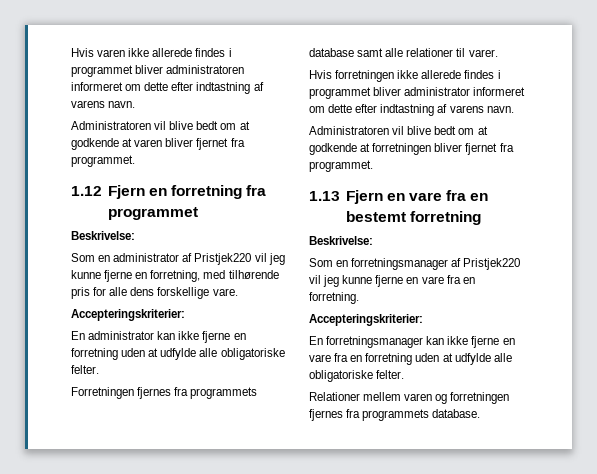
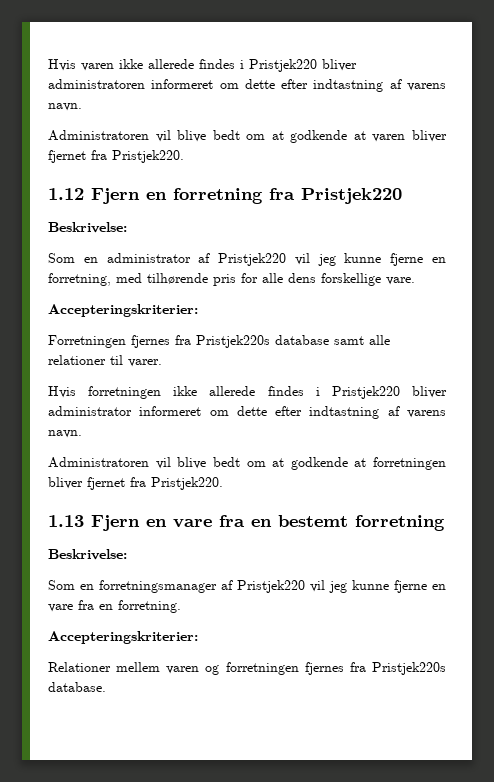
[71,65,133,77] programmet -> [249,59,317,72] Pristjek220
[71,155,135,167] programmet. -> [112,150,184,163] Pristjek220.
[107,207,198,220] programmet -> [301,188,402,204] Pristjek220
[71,331,246,343] [71,348,285,360] [71,365,99,374] // En administrator kan ikke fjerne en forretning uden at udfylde alle obligatoriske felter. -> (198, 310) none
[190,387,258,399] programmets -> [196,335,270,348] Pristjek220s
[309,87,371,99] programmet -> [331,386,400,399] Pristjek220
[309,160,373,172] programmet. -> [151,477,223,490] Pristjek220.
[309,336,515,348] [309,353,512,365] [309,370,405,382] // En forretningsmanager kan ikke fjerne en vare fra en forretning uden at udfylde alle obligatoriske felter. -> (198, 637) none
[362,409,430,421] programmets -> [372,662,447,675] Pristjek220s

